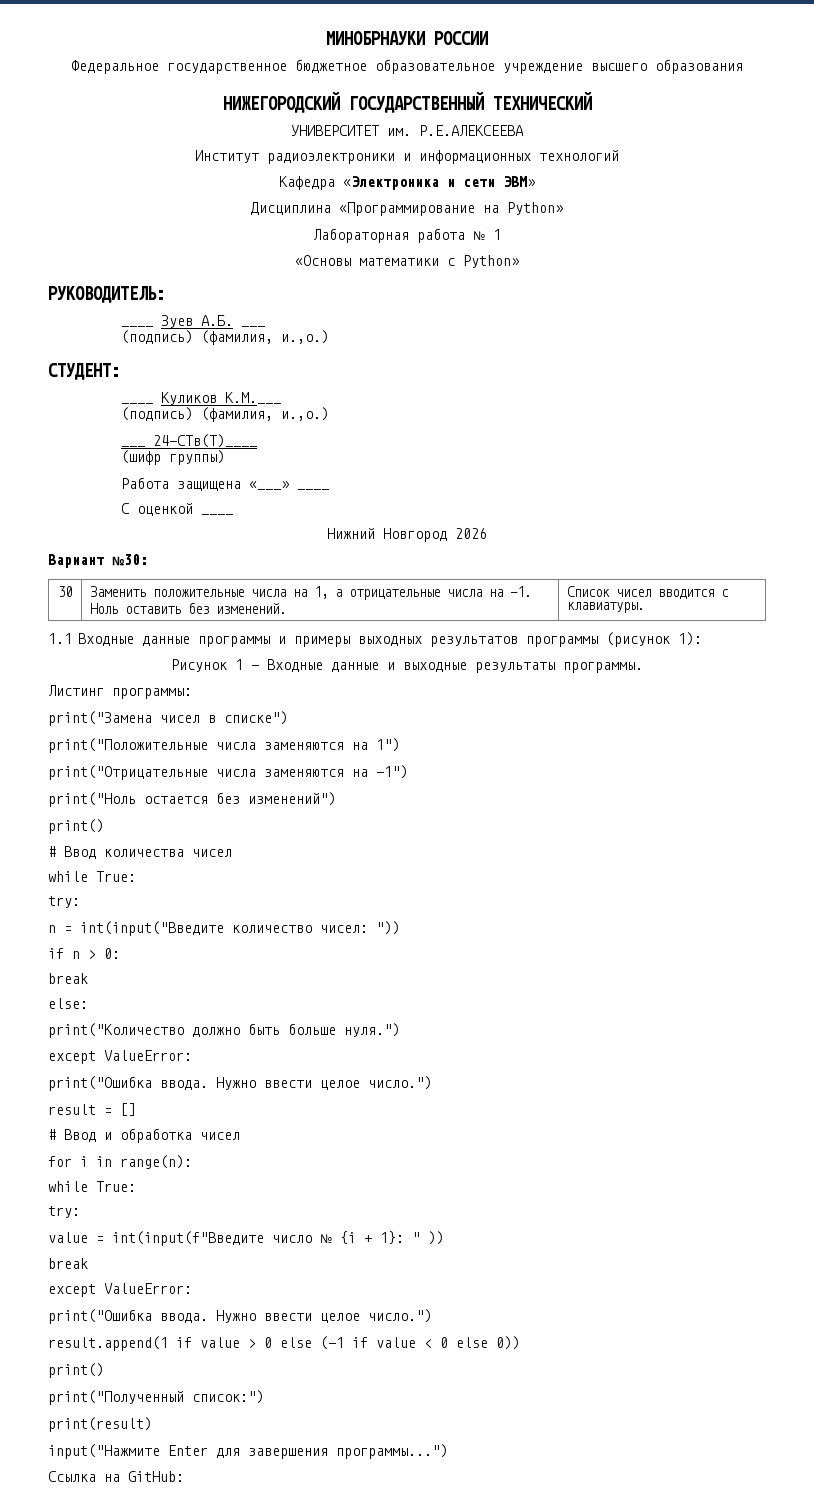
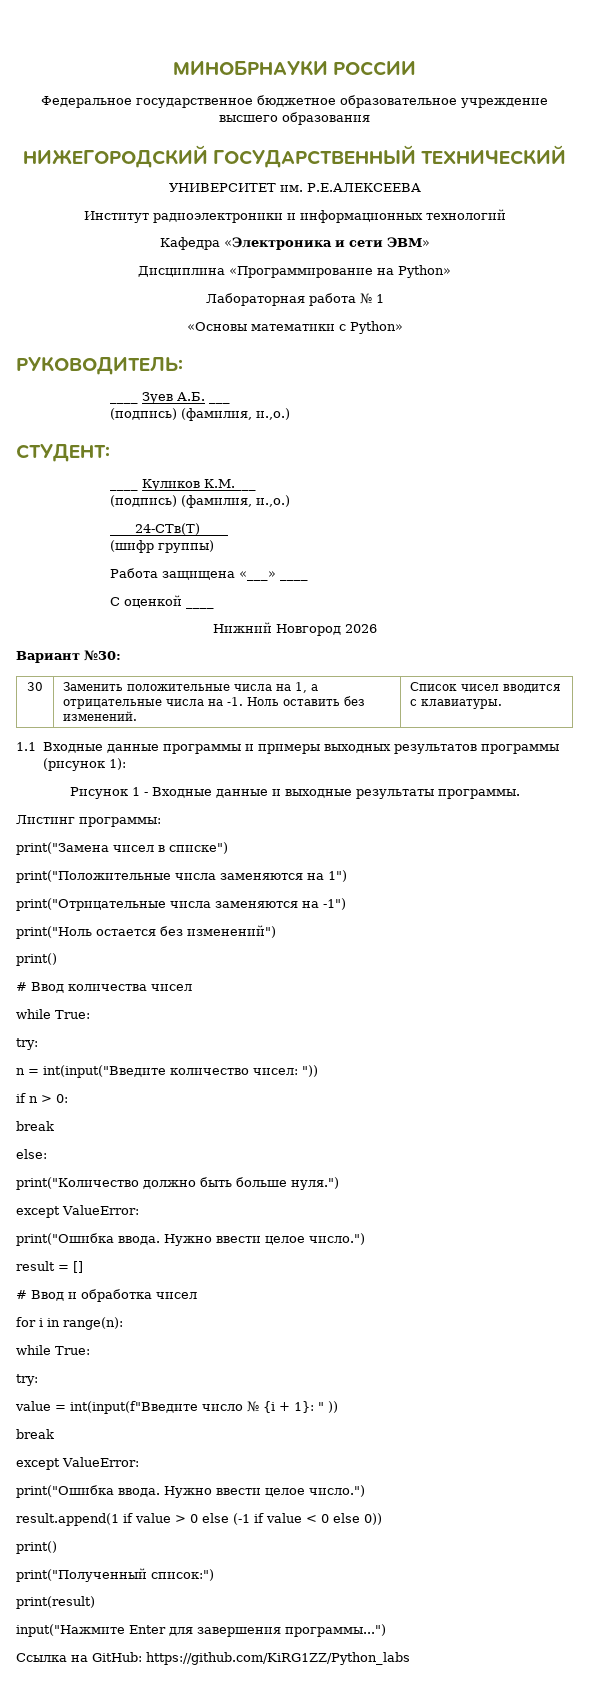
(184, 1476) none -> [146,1652,410,1665] https://github.com/KiRG1ZZ/Python_labs

